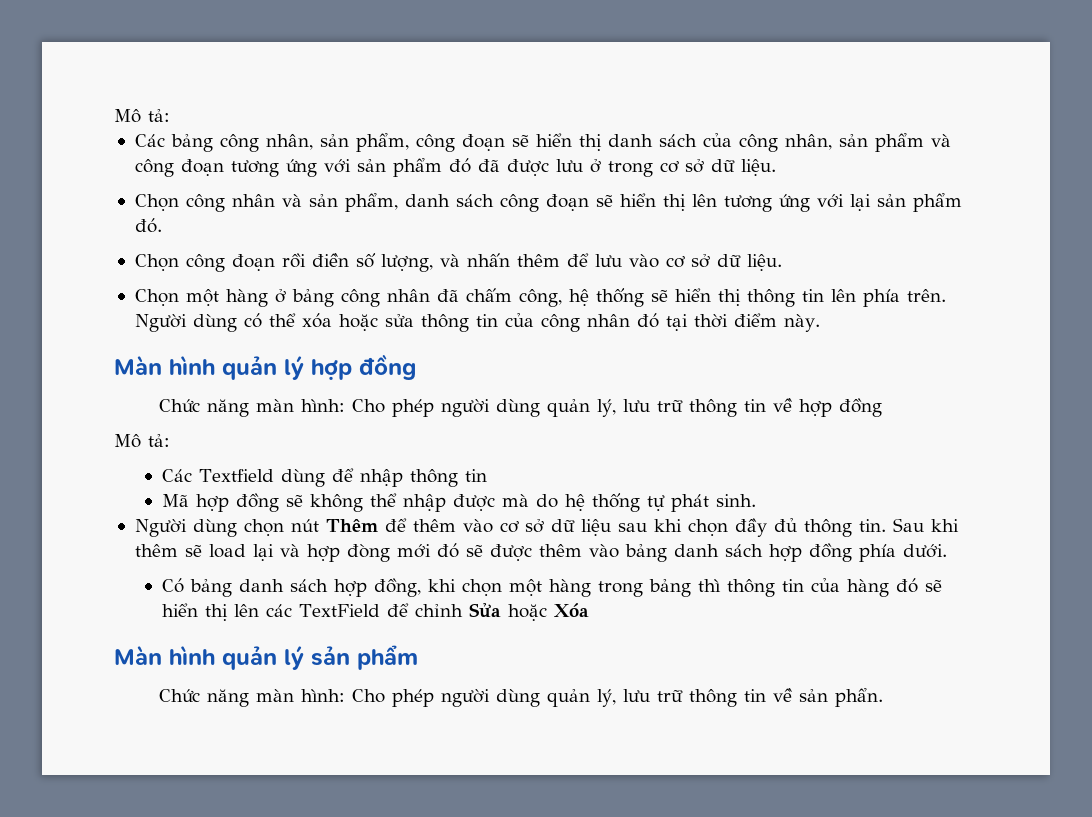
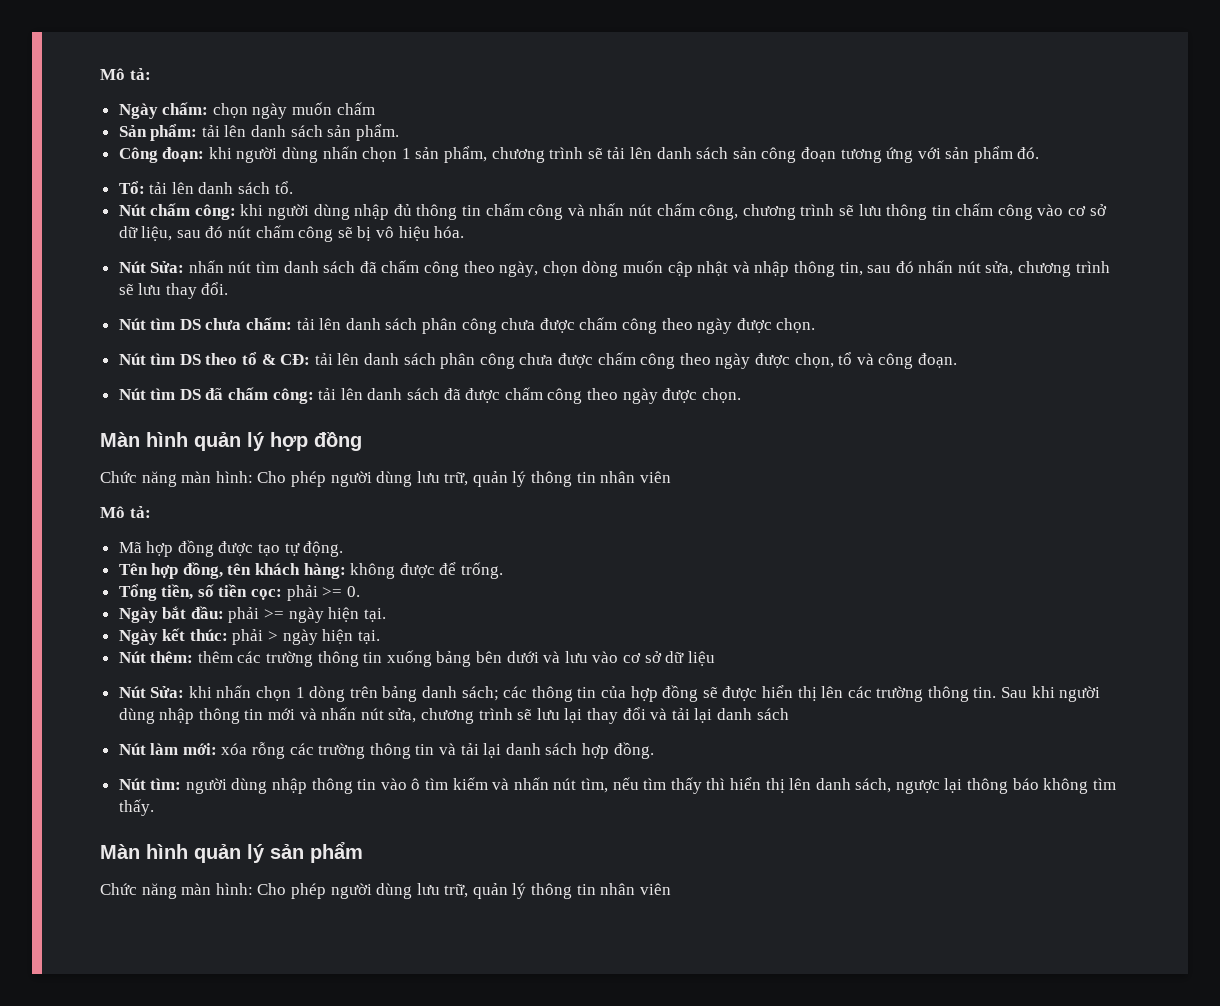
[114,109,170,123] [134,133,951,152] Mô tả: // Các bảng công nhân, sản phẩm, công đoạn sẽ hiển thị danh sách của công nhân, sản phẩm và -> [100,68,151,80] [118,102,375,119] [118,124,399,141] [118,146,757,163] Mô tả: // Ngày chấm: chọn ngày muốn chấm // Sản phẩm: tải lên danh sách sản phẩm. // Công đoạn: khi người dùng nhấn chọn 1 sản phẩm, chương trình sẽ tải lên danh sách sản
[448,158,776,177] [134,193,962,212] [134,218,162,233] [134,253,782,272] [134,288,946,307] [134,313,820,332] đó đã được lưu ở trong cơ sở dữ liệu. // Chọn công nhân và sản phẩm, danh sách công đoạn sẽ hiển thị lên tương ứng với lại sản phẩm đó. // Chọn công đoạn rồi điền số lượng, và nhấn thêm để lưu vào cơ sở dữ liệu. // Chọn một hàng ở bảng công nhân đã chấm công, hệ thống sẽ hiển thị thông tin lên phía trên. Người dùng có thể xóa hoặc sửa thông tin của công nhân đó tại thời điểm này. -> [1017,147,1040,159] [118,181,293,194] [118,203,1107,220] [118,225,465,242] [118,260,1110,277] [118,282,229,299] [118,317,816,334] [118,352,957,369] [118,387,741,404] đó. // Tổ: tải lên danh sách tổ. // Nút chấm công: khi người dùng nhập đủ thông tin chấm công và nhấn nút chấm công, chương trình sẽ lưu thông tin chấm công vào cơ sở dữ liệu, sau đó nút chấm công sẽ bị vô hiệu hóa. // Nút Sửa: nhấn nút tìm danh sách đã chấm công theo ngày, chọn dòng muốn cập nhật và nhập thông tin, sau đó nhấn nút sửa, chương trình sẽ lưu thay đổi. // Nút tìm DS chưa chấm: tải lên danh sách phân công chưa được chấm công theo ngày được chọn. // Nút tìm DS theo tổ & CĐ: tải lên danh sách phân công chưa được chấm công theo ngày được chọn, tổ và công đoạn. // Nút tìm DS đã chấm công: tải lên danh sách đã được chấm công theo ngày được chọn.
[546,398,882,417] [114,434,170,448] [162,468,488,487] [162,493,757,512] [134,518,456,537] quản lý, lưu trữ thông tin về hợp đồng // Mô tả: // Các Textfield dùng để nhập thông tin // Mã hợp đồng sẽ không thể nhập được mà do hệ thống tự phát sinh. // Người dùng chọn nút Thêm để thêm -> [416,471,671,487] [100,506,151,518] [118,540,344,557] [118,562,504,579] [118,584,360,601] [118,606,386,623] [118,628,380,645] [118,650,588,667] lưu trữ, quản lý thông tin nhân viên // Mô tả: // Mã hợp đồng được tạo tự động. // Tên hợp đồng, tên khách hàng: không được để trống. // Tổng tiền, số tiền cọc: phải >= 0. // Ngày bắt đầu: phải >= ngày hiện tại. // Ngày kết thúc: phải > ngày hiện tại. // Nút thêm: thêm các trường thông tin xuống bảng bên dưới và lưu
[617,518,959,537] [134,543,947,562] [162,578,943,597] [162,603,590,622] sau khi chọn đầy đủ thông tin. Sau khi thêm sẽ load lại và hợp đòng mới đó sẽ được thêm vào bảng danh sách hợp đồng phía dưới. // Có bảng danh sách hợp đồng, khi chọn một hàng trong bảng thì thông tin của hàng đó sẽ hiển thị lên các TextField để chỉnh Sửa hoặc Xóa -> [118,685,1101,702] [118,707,789,724] [118,742,654,759] [118,777,1116,794] [118,799,154,816] // Nút Sửa: khi nhấn chọn 1 dòng trên bảng danh sách; các thông tin của hợp đồng sẽ được hiển thị lên các trường thông tin. Sau khi người dùng nhập thông tin mới và nhấn nút sửa, chương trình sẽ lưu lại thay đổi và tải lại danh sách // Nút làm mới: xóa rỗng các trường thông tin và tải lại danh sách hợp đồng. // Nút tìm: người dùng nhập thông tin vào ô tìm kiếm và nhấn nút tìm, nếu tìm thấy thì hiển thị lên danh sách, ngược lại thông báo không tìm thấy.
[546,688,883,707] quản lý, lưu trữ thông tin về sản phẩn. -> [416,883,671,899] lưu trữ, quản lý thông tin nhân viên

